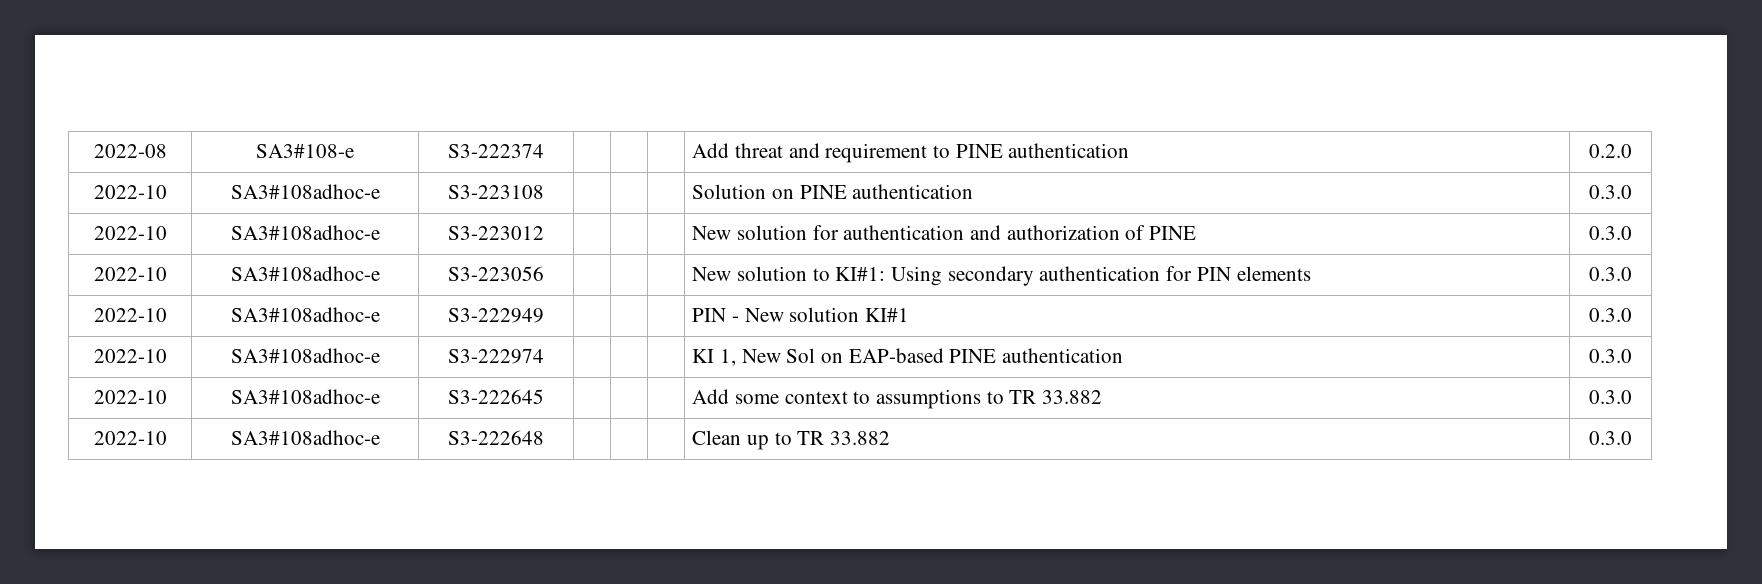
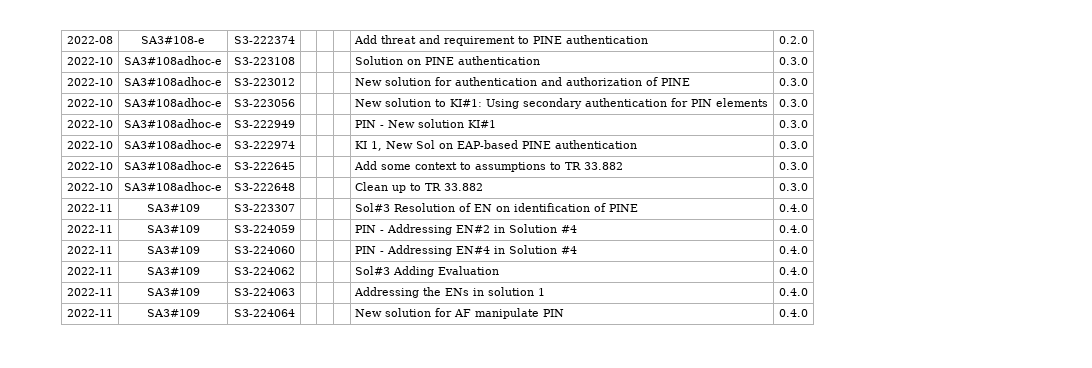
(1632, 438) none -> [67,204,113,212] [146,204,200,212] [233,204,295,212] [355,203,639,212] [779,204,808,212] [67,225,113,233] [146,225,200,233] [233,225,295,233] [355,224,578,235] [779,225,808,233] [67,246,113,254] [146,246,200,254] [233,246,295,254] [355,245,578,256] [779,246,808,254] [67,267,113,275] [146,267,200,275] [233,267,295,275] [355,266,500,277] [779,267,808,275] [67,288,113,296] [146,288,200,296] [233,288,295,296] [354,287,546,298] [779,288,808,296] [67,309,113,317] [146,309,200,317] [233,309,295,317] [355,308,565,319] [779,309,808,317] // 2022-11 | SA3#109 | S3-223307 | | | | Sol#3 Resolution of EN on identification of PINE | 0.4.0 // 2022-11 | SA3#109 | S3-224059 | | | | PIN - Addressing EN#2 in Solution #4 | 0.4.0 // 2022-11 | SA3#109 | S3-224060 | | | | PIN - Addressing EN#4 in Solution #4 | 0.4.0 // 2022-11 | SA3#109 | S3-224062 | | | | Sol#3 Adding Evaluation | 0.4.0 // 2022-11 | SA3#109 | S3-224063 | | | | Addressing the ENs in solution 1 | 0.4.0 // 2022-11 | SA3#109 | S3-224064 | | | | New solution for AF manipulate PIN | 0.4.0

